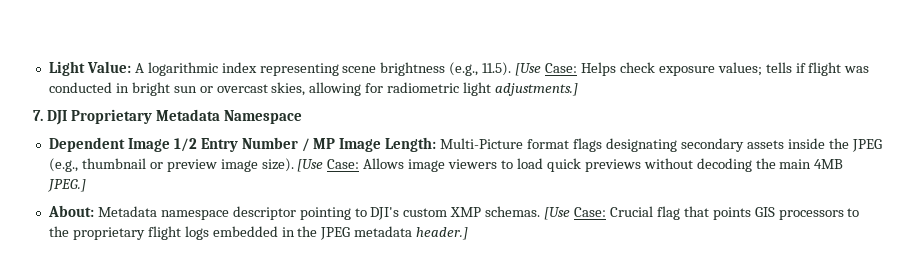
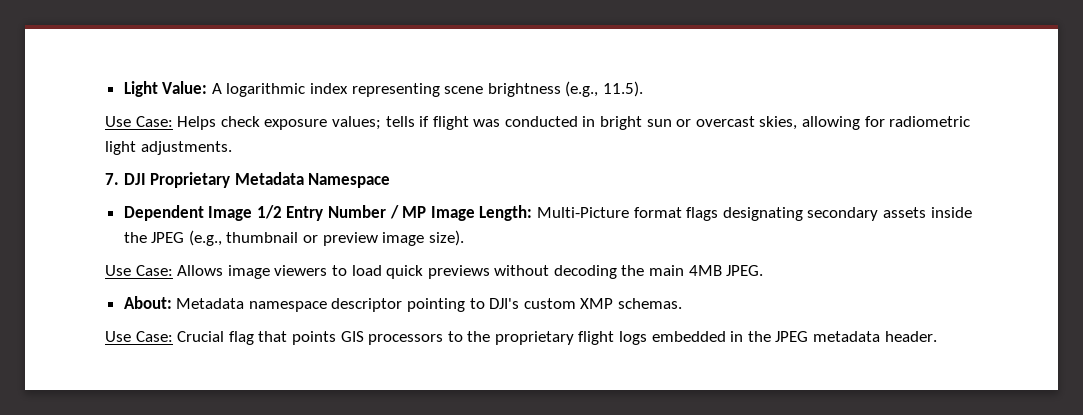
[515,63,542,76] [Use -> [105,116,131,127] // Use
[495,83,579,96] adjustments.] -> [140,141,232,155] adjustments.
[297,159,324,172] [Use -> [105,265,131,276] // Use
[47,179,86,192] JPEG.] -> [726,265,764,276] JPEG.
[544,207,571,220] [Use -> [105,331,131,342] // Use
[416,227,469,240] header.] -> [884,331,937,342] header.

